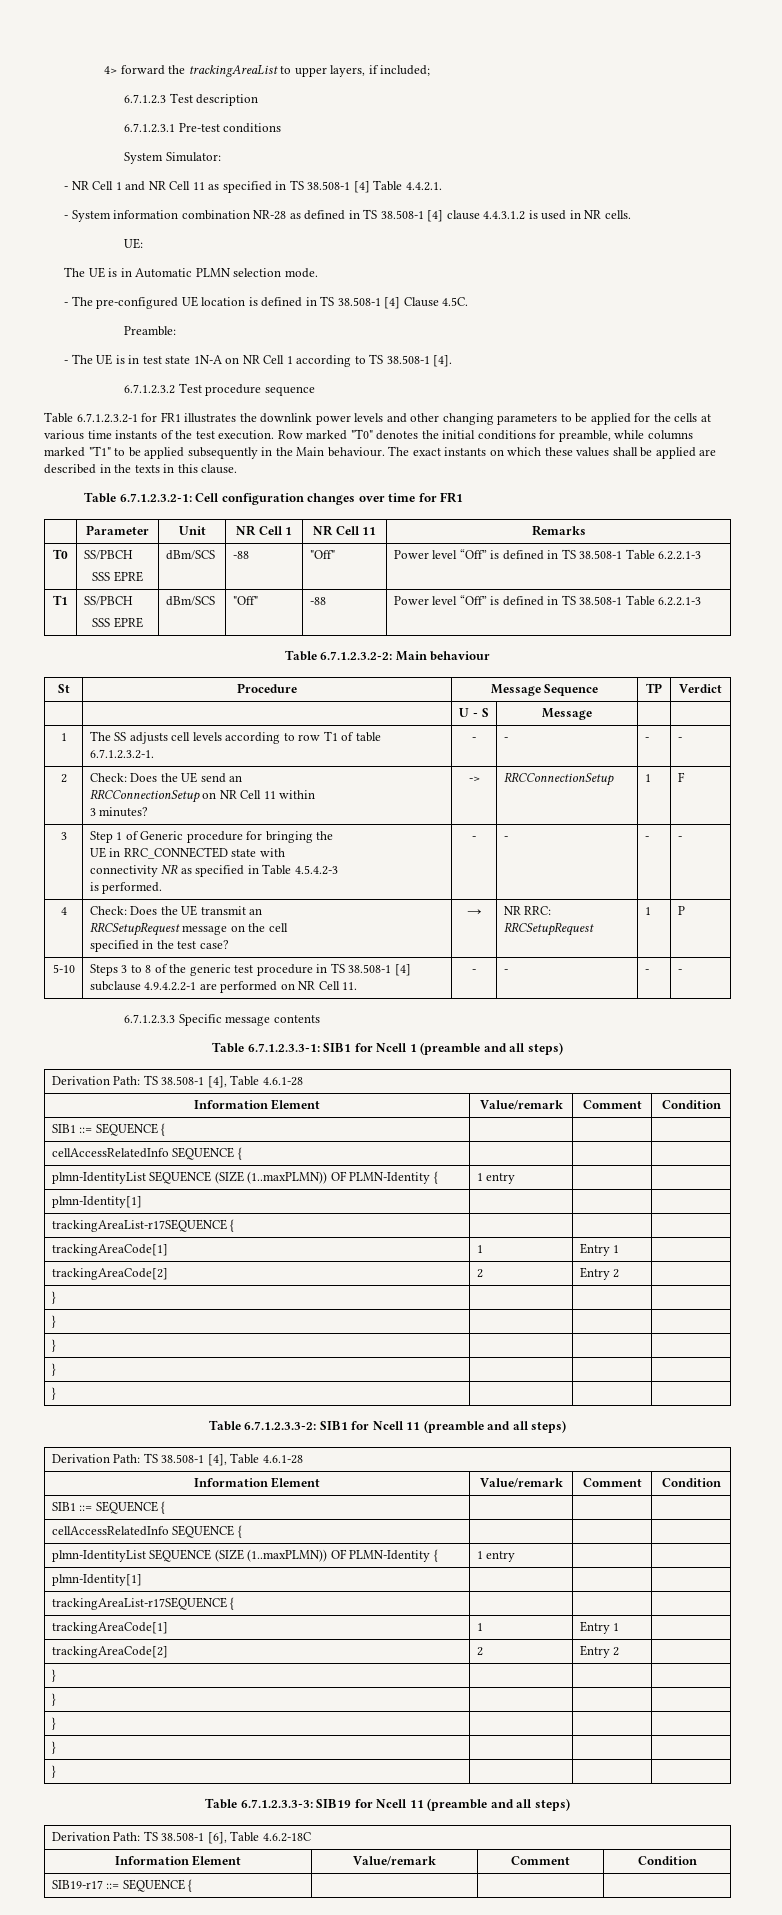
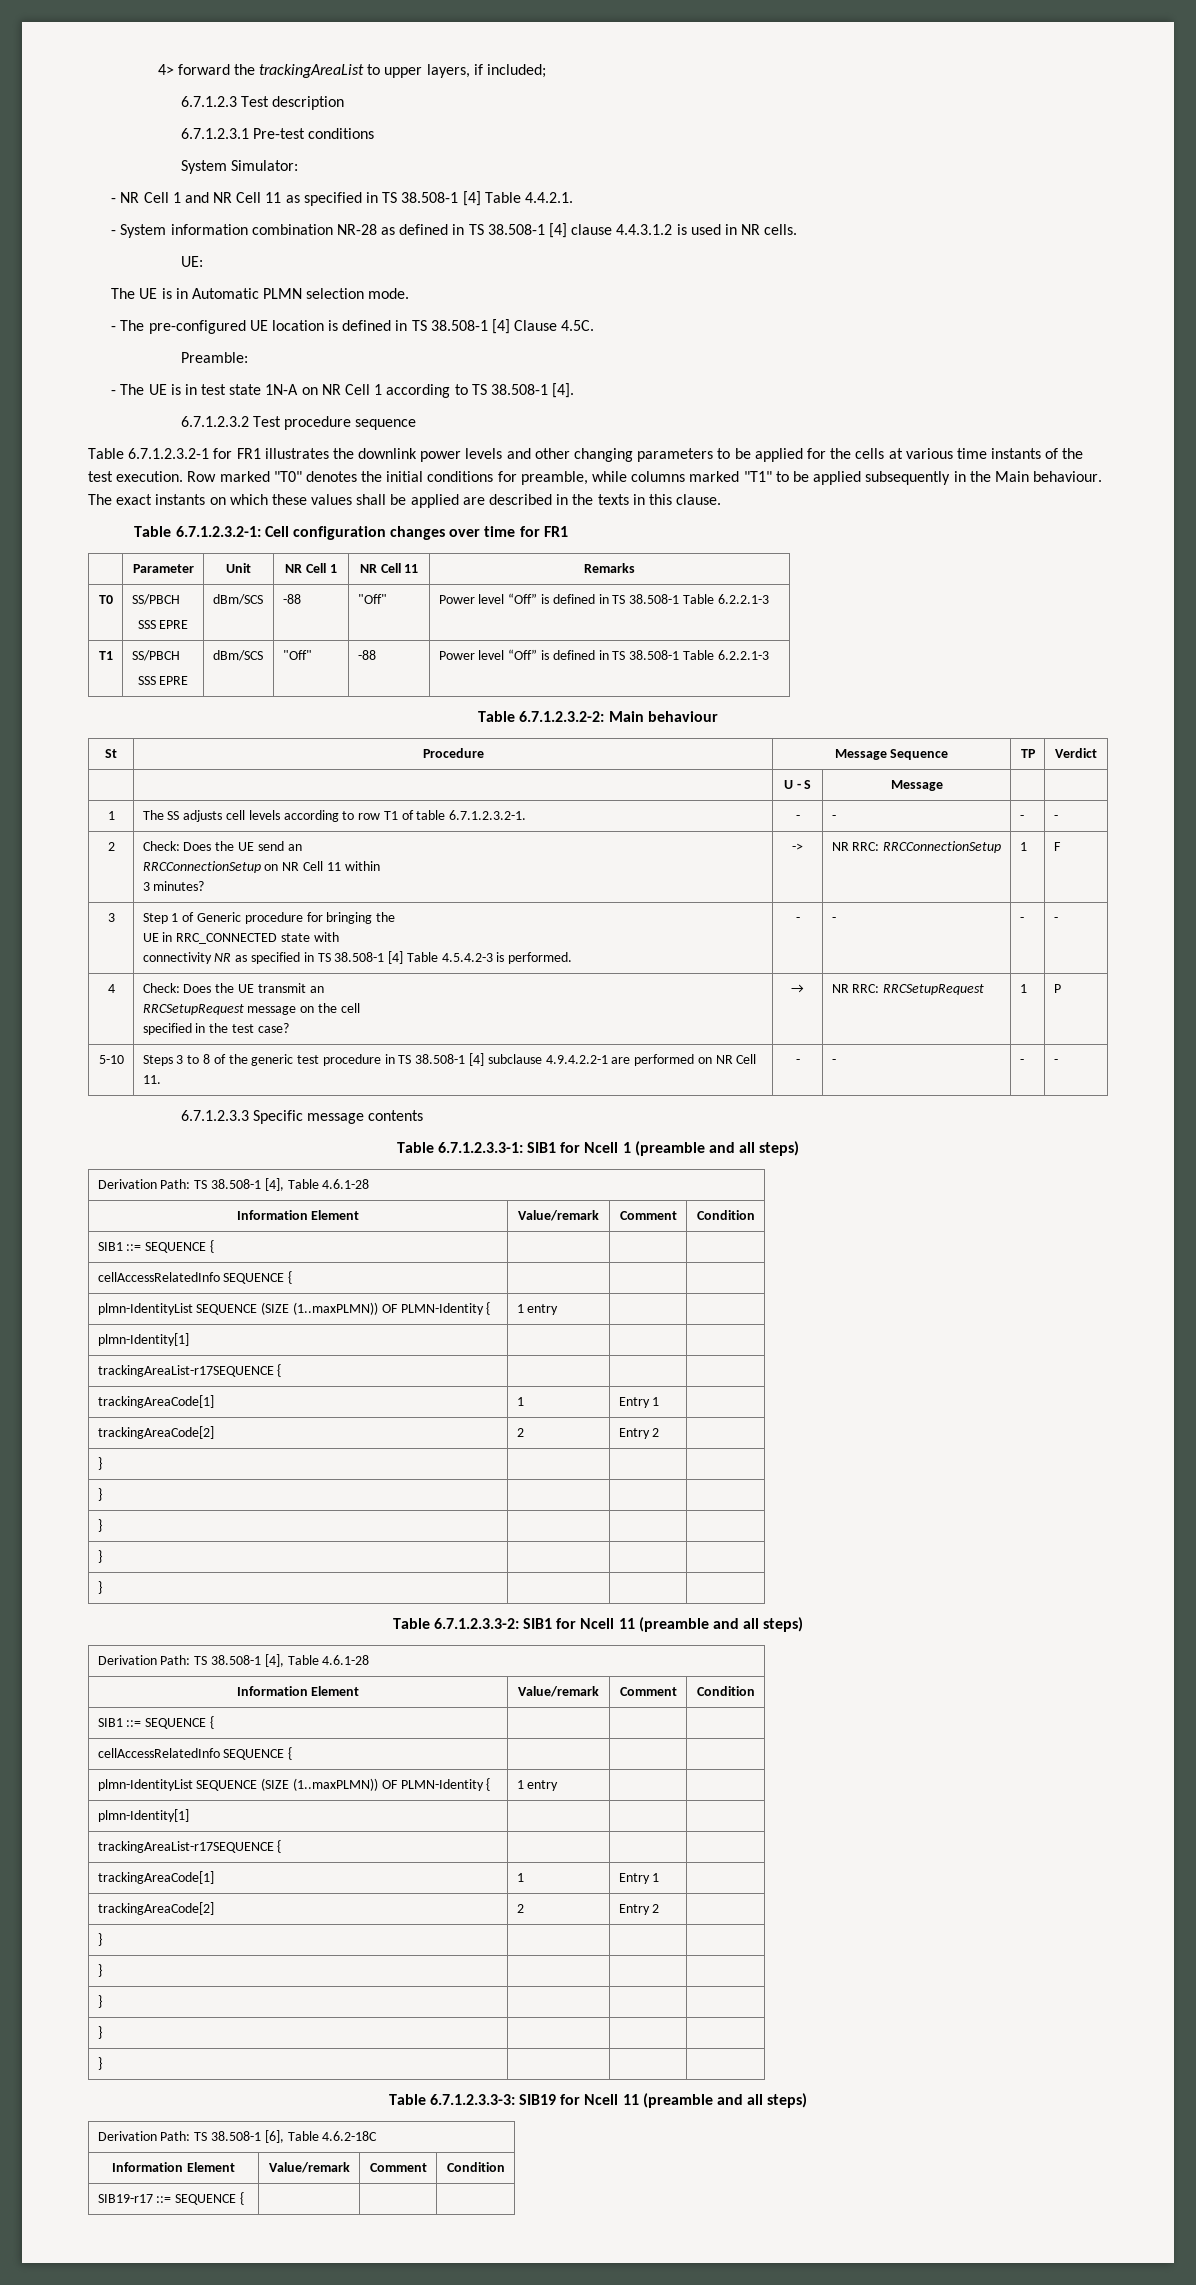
(480, 779) none -> [831,842,880,851] NR RRC:
(259, 869) none -> [317,951,404,964] TS 38.508-1 [4]
(338, 870) // -> (493, 957) none

